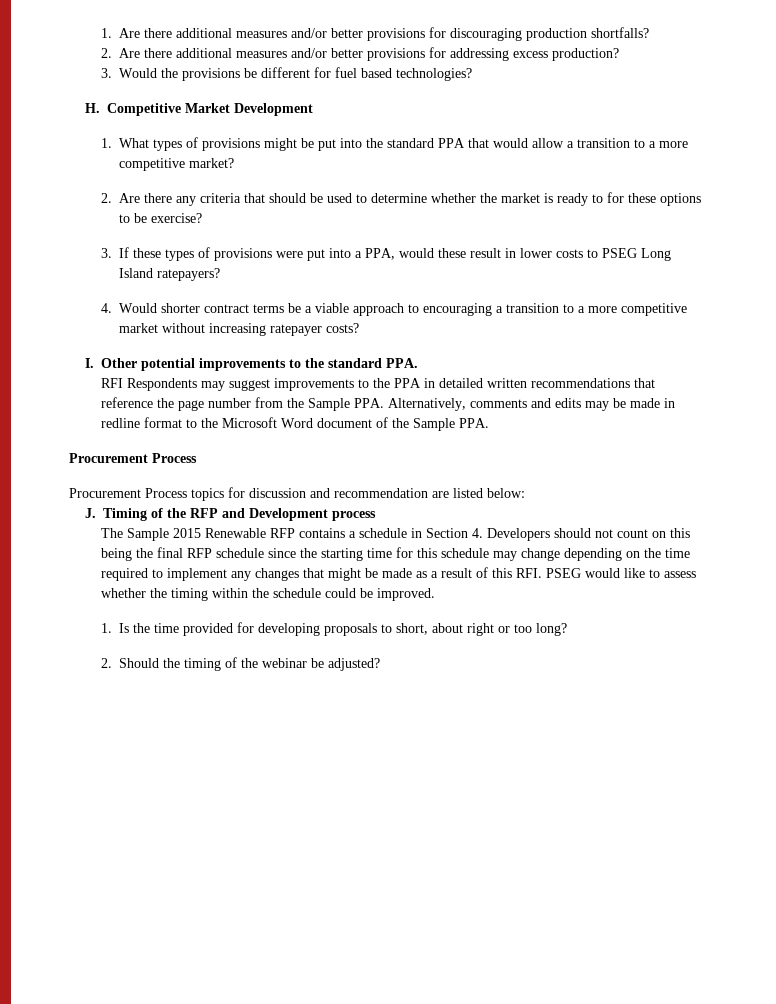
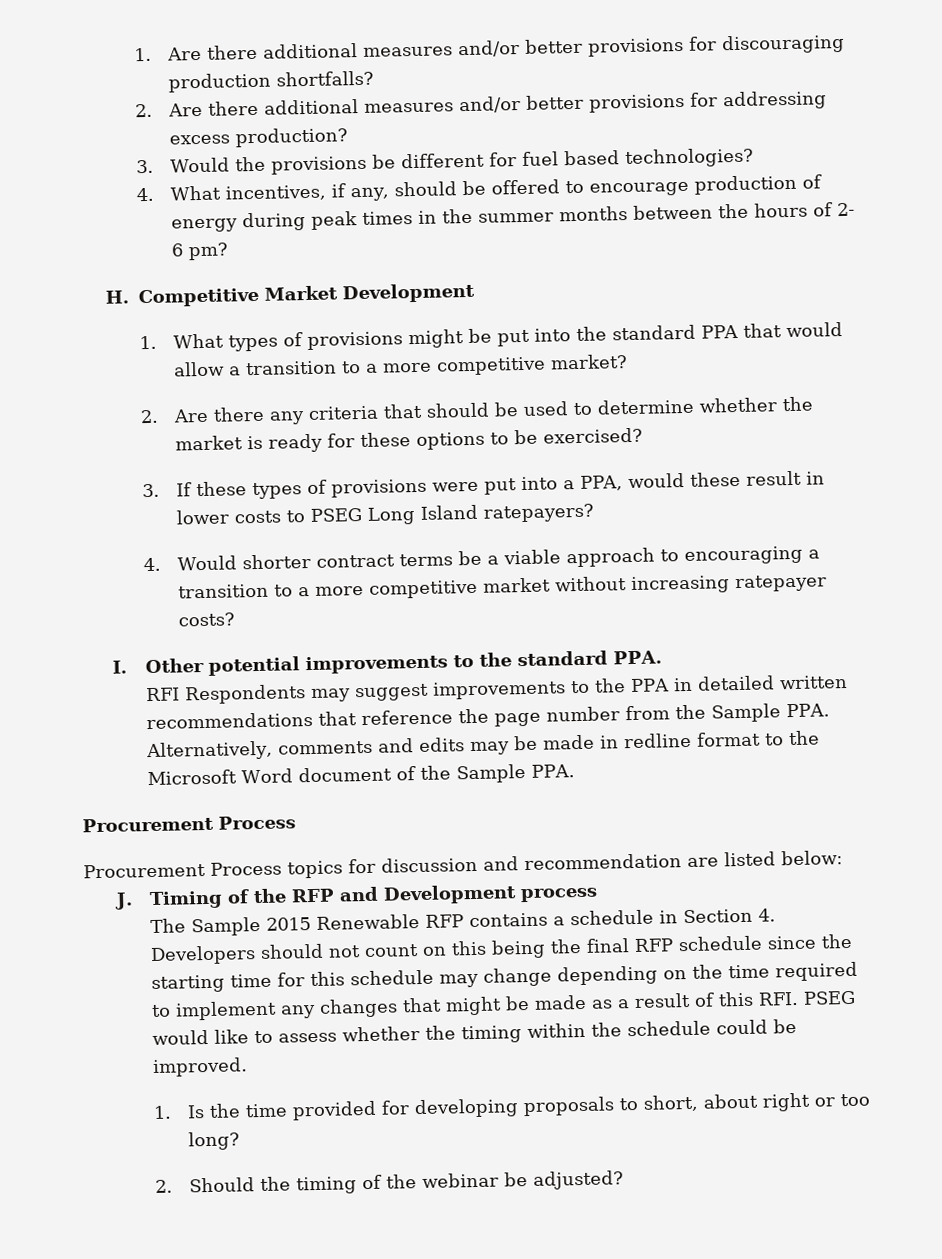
(473, 74) none -> [136,174,823,202] [170,202,855,233] [170,242,229,261] // 4. What incentives, if any, should be offered to encourage production of energy during peak times in the summer months between the hours of 2- 6 pm?
[592,194,604,203] to -> (323, 443) none
[151,213,203,223] exercise? -> [542,427,643,444] exercised?

